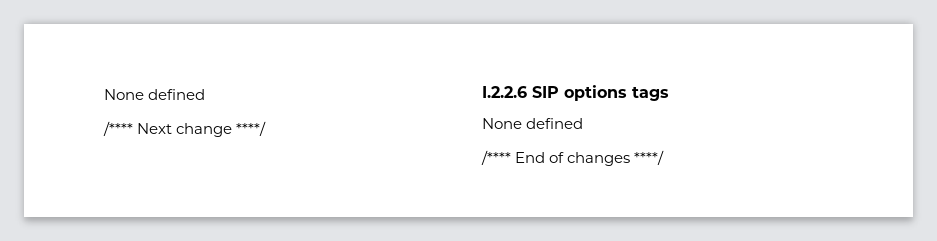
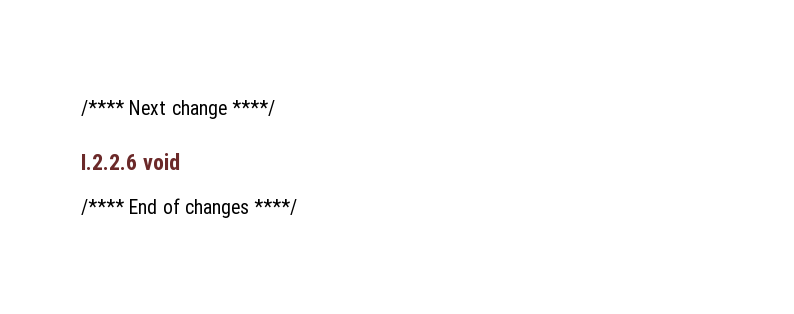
[104,89,206,100] None defined // -> (81, 108) none
[532,85,669,101] [482,118,584,129] SIP options tags // None defined -> [142,153,180,170] void

